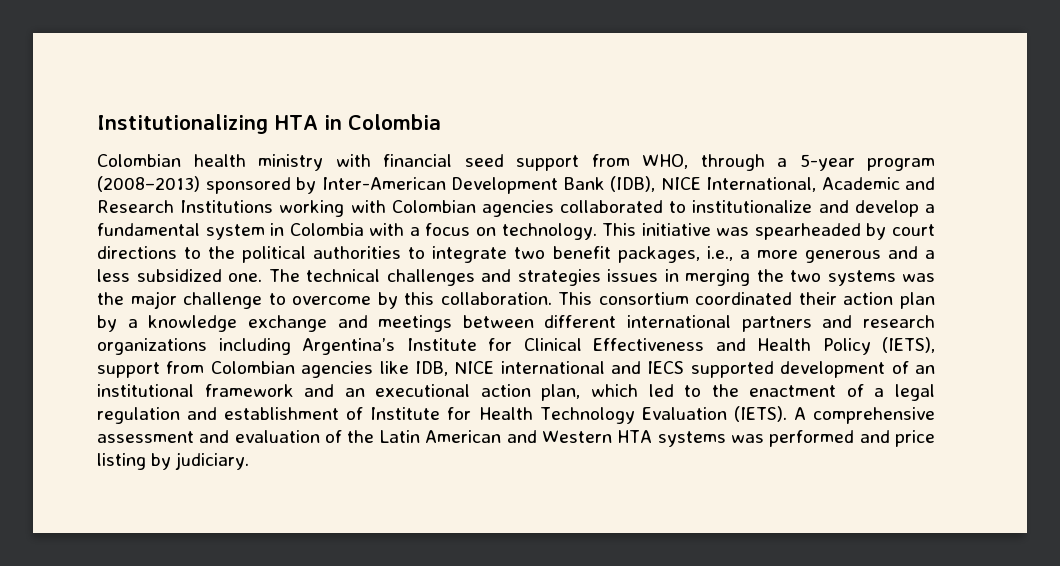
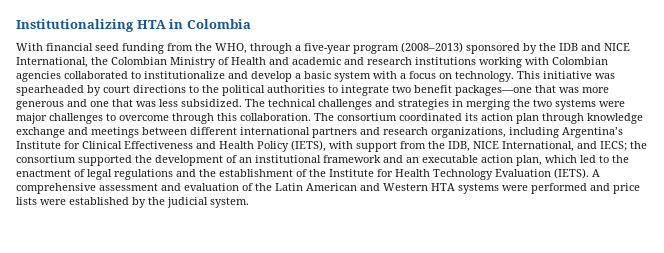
[97,154,630,171] Colombian health ministry with financial seed support from -> [16,43,212,54] With financial seed funding from the
[799,154,855,171] 5-year -> [304,43,351,54] five-year
[321,176,935,194] [97,200,274,213] Inter-American Development Bank (IDB), NICE International, Academic and Research Institutions -> [539,43,630,51] [16,57,476,68] the IDB and NICE International, the Colombian Ministry of Health and academic and research institutions
[97,223,364,240] fundamental system in Colombia -> [304,71,371,82] basic system
[617,246,936,263] [97,269,262,282] packages, i.e., a more generous and a less subsidized one. -> [455,85,609,96] [16,99,242,110] packages—one that was more generous and one that was less subsidized.
[607,269,658,282] issues -> (449, 104) none
[902,273,935,282] [97,291,263,309] was the major challenge -> [599,101,625,107] [16,113,103,124] were major challenges
[377,292,398,309] by -> [172,113,214,124] through
[558,292,593,305] This -> [314,113,334,121] The
[798,292,837,305] their -> [465,113,478,121] its
[97,315,138,332] by a -> [542,113,584,124] through
[97,338,207,355] organizations -> [431,127,506,138] organizations,
[97,361,774,378] support from Colombian agencies like IDB, NICE international and IECS supported -> [329,141,647,152] [16,155,152,166] with support from the IDB, NICE International, and IECS; the consortium supported the
[375,384,471,397] executional -> [422,155,478,163] executable
[874,384,935,401] [97,407,218,424] a legal regulation and -> [87,169,216,180] legal regulations and the
(364, 413) none -> [309,169,326,177] the
[730,434,764,443] was -> [502,185,528,191] were
[97,452,250,470] listing by judiciary. -> [16,197,249,208] lists were established by the judicial system.

